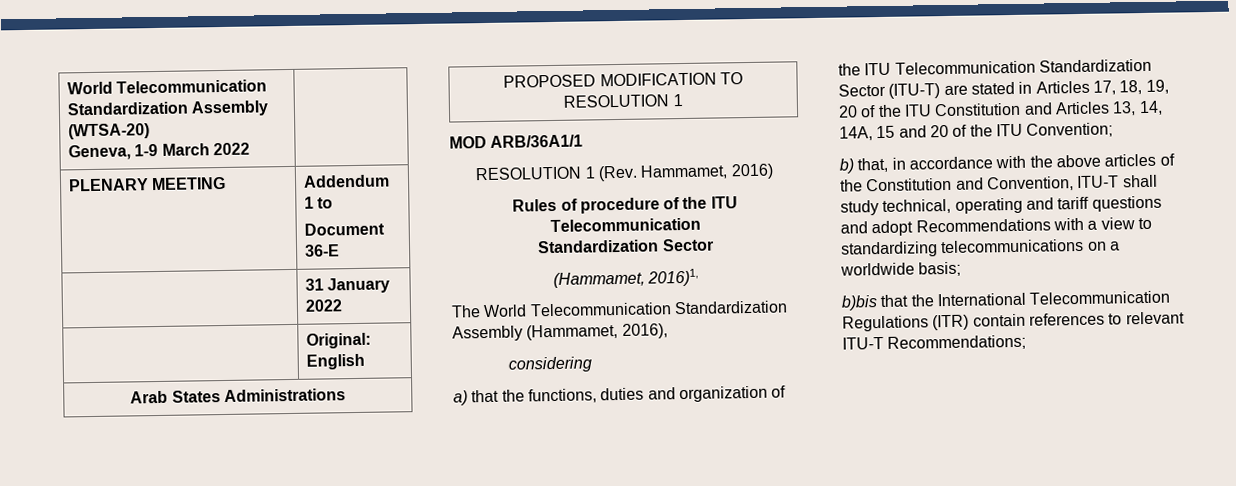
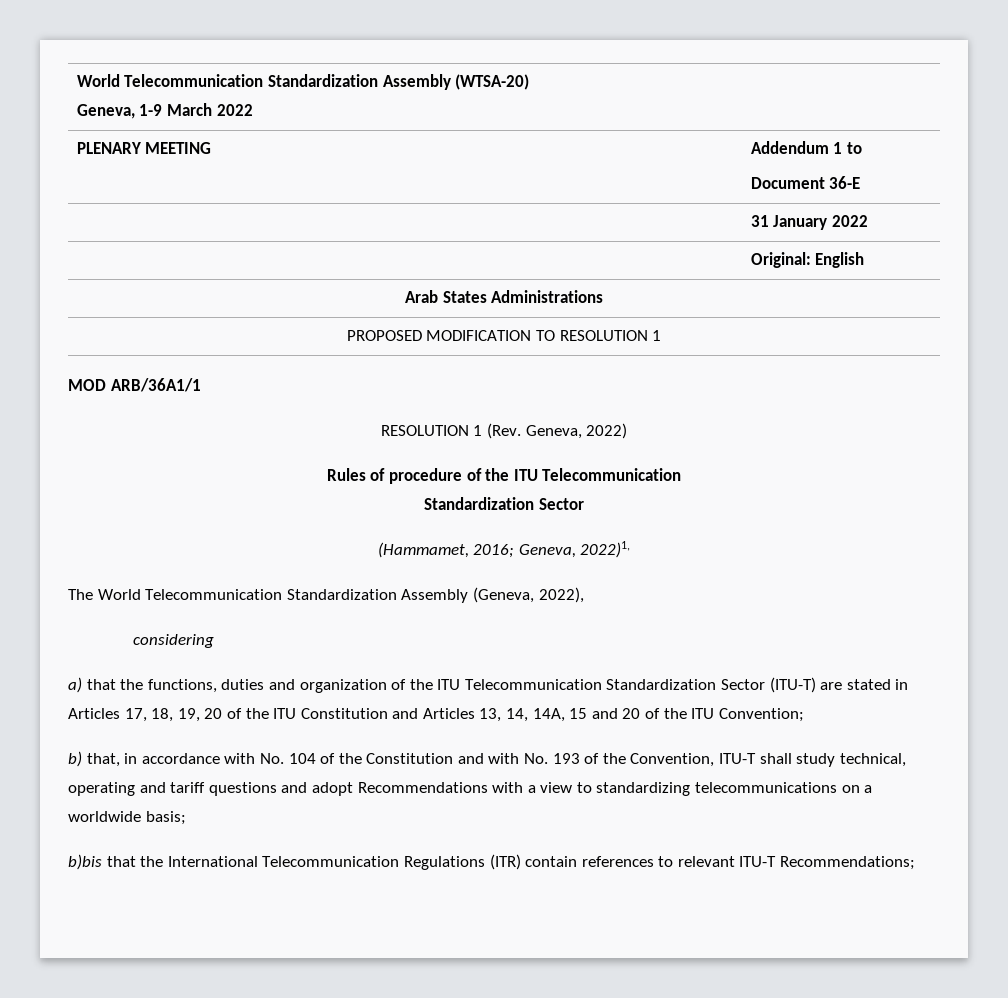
[640,163,774,180] Hammamet, 2016) -> [525,423,628,439] Geneva, 2022)
[647,268,700,287] 2016)1, -> [473,541,631,558] 2016; Geneva, 2022)1,
[526,323,668,341] (Hammamet, 2016), -> [472,587,584,603] (Geneva, 2022),
[1029,153,1157,168] the above articles -> [259,753,316,764] No. 104
(984, 183) none -> [488,753,626,764] with No. 193 of the

